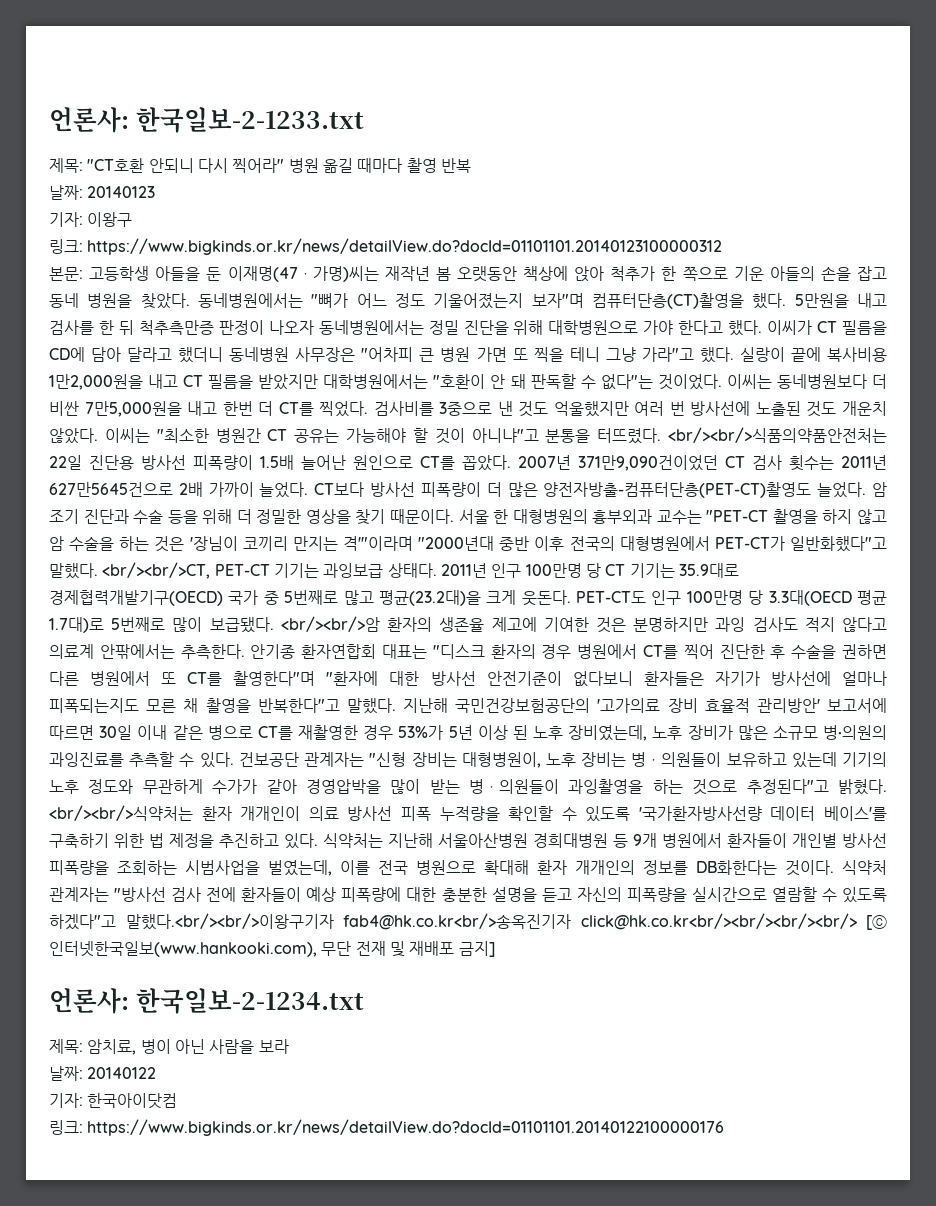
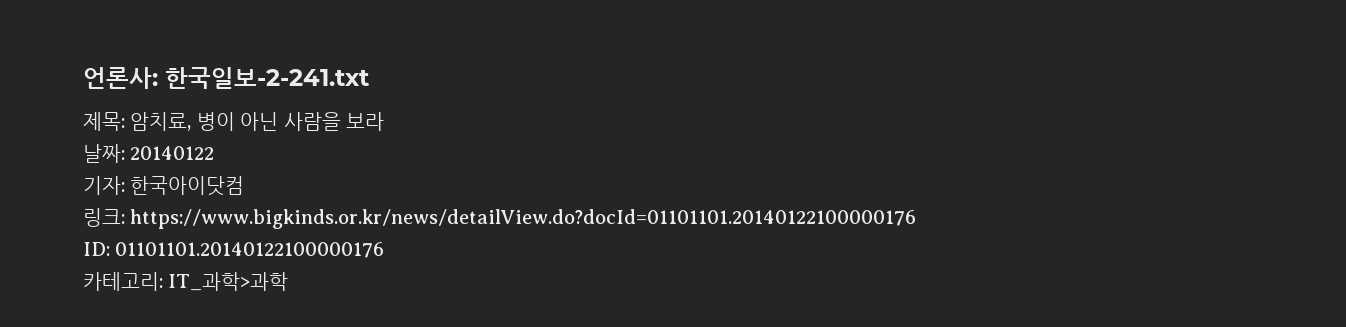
[49,107,364,133] [49,158,471,173] [49,185,156,200] [49,212,133,227] [49,238,723,255] [49,266,887,282] [49,293,887,309] [49,320,887,336] [49,347,887,363] [49,374,888,390] [49,401,887,417] [49,427,887,444] [49,455,887,471] [49,482,887,498] [49,509,887,525] [49,536,887,552] [49,562,739,579] [49,590,887,606] [49,616,887,633] [49,644,887,659] [49,671,888,687] [49,698,887,714] [49,725,887,741] [49,752,887,768] [49,779,887,795] [49,805,888,822] [49,833,887,849] [49,860,887,876] [49,887,887,903] [49,913,887,930] [49,941,495,957] [49,988,364,1014] 언론사: 한국일보-2-1233.txt // 제목: "CT호환 안되니 다시 찍어라" 병원 옮길 때마다 촬영 반복 // 날짜: 20140123 // 기자: 이왕구 // 링크: https://www.bigkinds.or.kr/news/detailView.do?docId=01101101.20140123100000312 // 본문: 고등학생 아들을 둔 이재명(47ㆍ가명)씨는 재작년 봄 오랫동안 책상에 앉아 척추가 한 쪽으로 기운 아들의 손을 잡고 동네 병원을 찾았다. 동네병원에서는 "뼈가 어느 정도 기울어졌는지 보자"며 컴퓨터단층(CT)촬영을 했다. 5만원을 내고 검사를 한 뒤 척추측만증 판정이 나오자 동네병원에서는 정밀 진단을 위해 대학병원으로 가야 한다고 했다. 이씨가 CT 필름을 CD에 담아 달라고 했더니 동네병원 사무장은 "어차피 큰 병원 가면 또 찍을 테니 그냥 가라"고 했다. 실랑이 끝에 복사비용 1만2,000원을 내고 CT 필름을 받았지만 대학병원에서는 "호환이 안 돼 판독할 수 없다"는 것이었다. 이씨는 동네병원보다 더 비싼 7만5,000원을 내고 한번 더 CT를 찍었다. 검사비를 3중으로 낸 것도 억울했지만 여러 번 방사선에 노출된 것도 개운치 않았다. 이씨는 "최소한 병원간 CT 공유는 가능해야 할 것이 아니냐"고 분통을 터뜨렸다. <br/><br/>식품의약품안전처는 22일 진단용 방사선 피폭량이 1.5배 늘어난 원인으로 CT를 꼽았다. 2007년 371만9,090건이었던 CT 검사 횟수는 2011년 627만5645건으로 2배 가까이 늘었다. CT보다 방사선 피폭량이 더 많은 양전자방출-컴퓨터단층(PET-CT)촬영도 늘었다. 암 조기 진단과 수술 등을 위해 더 정밀한 영상을 찾기 때문이다. 서울 한 대형병원의 흉부외과 교수는 "PET-CT 촬영을 하지 않고 암 수술을 하는 것은 '장님이 코끼리 만지는 격'"이라며 "2000년대 중반 이후 전국의 대형병원에서 PET-CT가 일반화했다"고 말했다. <br/><br/>CT, PET-CT 기기는 과잉보급 상태다. 2011년 인구 100만명 당 CT 기기는 35.9대로 경제협력개발기구(OECD) 국가 중 5번째로 많고 평균(23.2대)을 크게 웃돈다. PET-CT도 인구 100만명 당 3.3대(OECD 평균 1.7대)로 5번째로 많이 보급됐다. <br/><br/>암 환자의 생존율 제고에 기여한 것은 분명하지만 과잉 검사도 적지 않다고 의료계 안팎에서는 추측한다. 안기종 환자연합회 대표는 "디스크 환자의 경우 병원에서 CT를 찍어 진단한 후 수술을 권하면 다른 병원에서 또 CT를 촬영한다"며 "환자에 대한 방사선 안전기준이 없다보니 환자들은 자기가 방사선에 얼마나 피폭되는지도 모른 채 촬영을 반복한다"고 말했다. 지난해 국민건강보험공단의 '고가의료 장비 효율적 관리방안' 보고서에 따르면 30일 이내 같은 병으로 CT를 재촬영한 경우 53%가 5년 이상 된 노후 장비였는데, 노후 장비가 많은 소규모 병∙의원의 과잉진료를 추측할 수 있다. 건보공단 관계자는 "신형 장비는 대형병원이, 노후 장비는 병ㆍ의원들이 보유하고 있는데 기기의 노후 정도와 무관하게 수가가 같아 경영압박을 많이 받는 병ㆍ의원들이 과잉촬영을 하는 것으로 추정된다"고 밝혔다. <br/><br/>식약처는 환자 개개인이 의료 방사선 피폭 누적량을 확인할 수 있도록 '국가환자방사선량 데이터 베이스'를 구축하기 위한 법 제정을 추진하고 있다. 식약처는 지난해 서울아산병원 경희대병원 등 9개 병원에서 환자들이 개인별 방사선 피폭량을 조회하는 시범사업을 벌였는데, 이를 전국 병원으로 확대해 환자 개개인의 정보를 DB화한다는 것이다. 식약처 관계자는 "방사선 검사 전에 환자들이 예상 피폭량에 대한 충분한 설명을 듣고 자신의 피폭량을 실시간으로 열람할 수 있도록 하겠다"고 말했다.<br/><br/>이왕구기자 fab4@hk.co.kr<br/>송옥진기자 click@hk.co.kr<br/><br/><br/><br/> [ⓒ 인터넷한국일보(www.hankooki.com), 무단 전재 및 재배포 금지] // 언론사: 한국일보-2-1234.txt -> [83,67,370,89] 언론사: 한국일보-2-241.txt
(725, 1127) none -> [83,242,385,258] [83,272,289,291] // ID: 01101101.20140122100000176 // 카테고리: IT_과학>과학

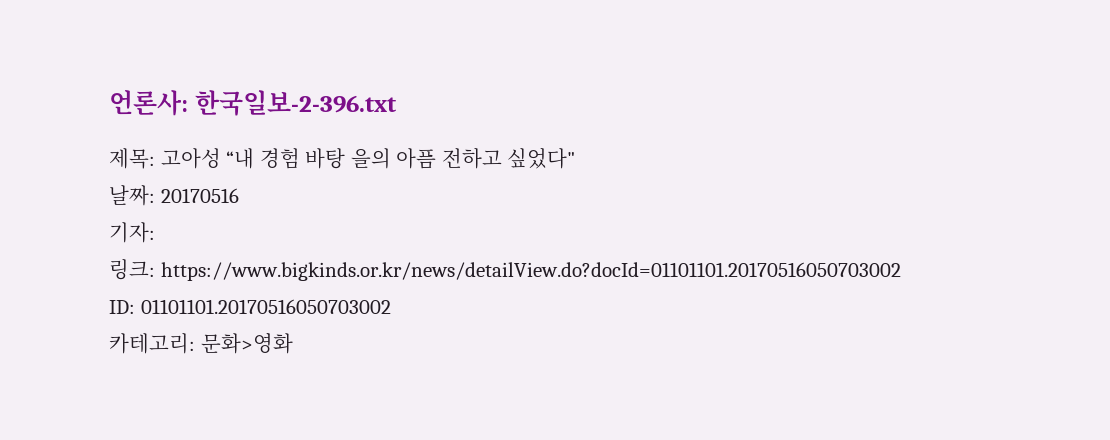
[165,67,370,89] 한국일보-2-241.txt -> [194,90,397,116] 한국일보-2-396.txt
[130,112,384,131] 암치료, 병이 아닌 사람을 보라 -> [160,148,576,169] 고아성 “내 경험 바탕 을의 아픔 전하고 싶었다"
[130,146,215,160] 20140122 -> [160,188,239,203] 20170516
[130,176,245,196] 한국아이닷컴 -> (155, 232) none
[130,209,917,229] https://www.bigkinds.or.kr/news/detailView.do?docId=01101101.20140122100000176 -> [160,262,901,281] https://www.bigkinds.or.kr/news/detailView.do?docId=01101101.20170516050703002
[115,242,385,258] 01101101.20140122100000176 -> [140,299,391,314] 01101101.20170516050703002
[168,272,289,291] IT_과학>과학 -> [200,333,293,354] 문화>영화

